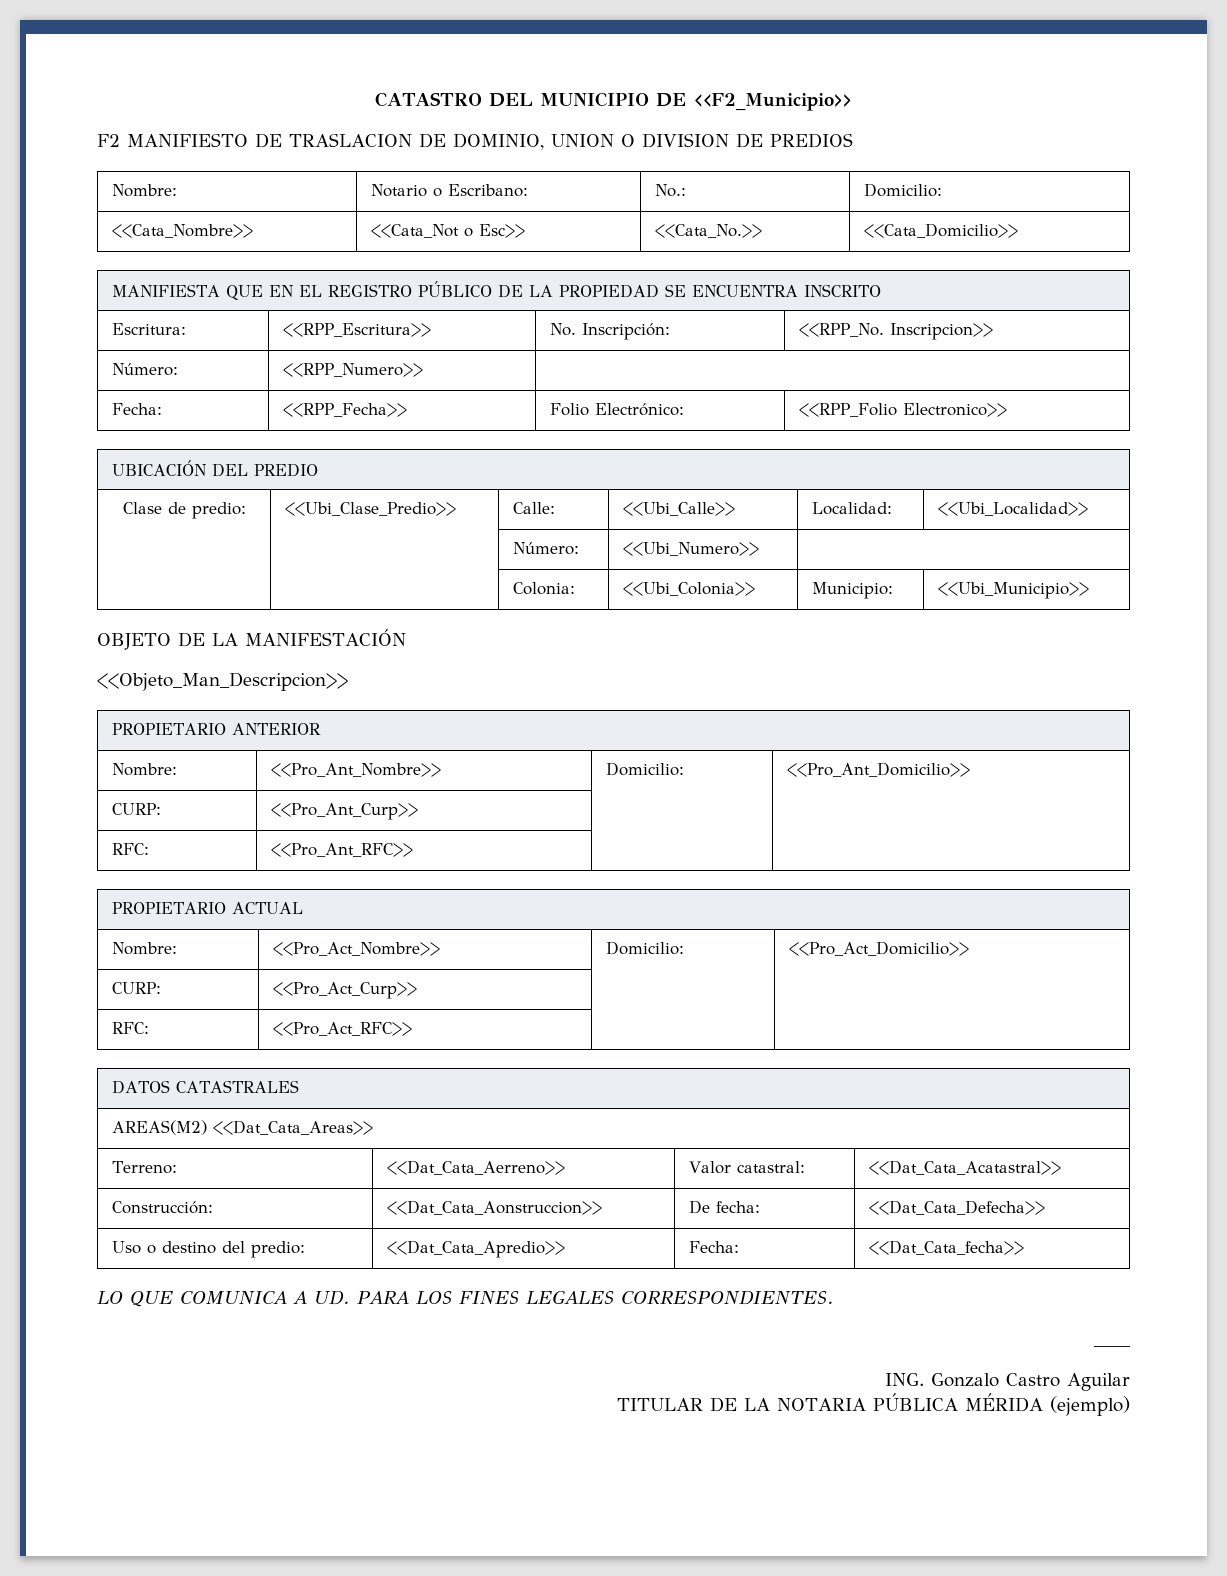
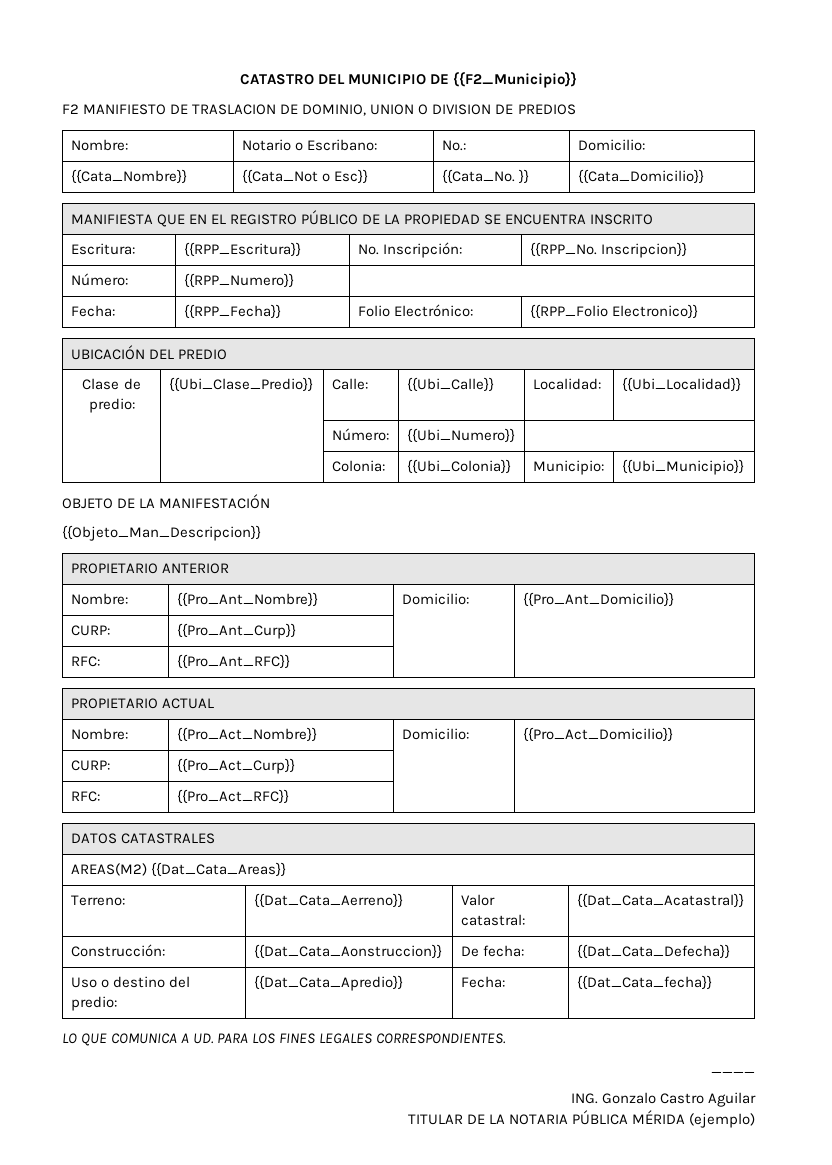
[693,93,853,111] <<F2_Municipio>> -> [453,72,578,88] {{F2_Municipio}}
[111,224,253,238] [370,224,525,238] [654,224,762,238] [863,223,1018,238] <<Cata_Nombre>> | <<Cata_Not o Esc>> | <<Cata_No.>> | <<Cata_Domicilio>> -> [70,169,187,184] [241,169,368,184] [441,169,529,184] [577,169,704,184] {{Cata_Nombre}} | {{Cata_Not o Esc}} | {{Cata_No. }} | {{Cata_Domicilio}}
[282,323,431,337] <<RPP_Escritura>> -> [183,242,301,257] {{RPP_Escritura}}
[798,323,993,340] [111,363,178,376] [282,363,423,377] [111,403,162,415] [282,403,407,417] <<RPP_No. Inscripcion>> // Número: | <<RPP_Numero>> | // Fecha: | <<RPP_Fecha>> -> [529,242,687,258] [70,273,128,286] [183,273,294,288] [70,305,115,317] [183,304,281,319] {{RPP_No. Inscripcion}} // Número: | {{RPP_Numero}} | // Fecha: | {{RPP_Fecha}}
[798,403,1007,417] <<RPP_Folio Electronico>> -> [529,304,698,319] {{RPP_Folio Electronico}}
[284,502,456,516] <<Ubi_Clase_Predio>> -> [168,377,313,392] {{Ubi_Clase_Predio}}
[622,502,735,516] <<Ubi_Calle>> -> [406,377,494,392] {{Ubi_Calle}}
[937,502,1088,516] [512,542,579,555] [622,542,759,556] <<Ubi_Localidad>> // | | Número: | <<Ubi_Numero>> -> [621,377,741,392] [331,428,389,441] [406,428,515,443] {{Ubi_Localidad}} // | | Número: | {{Ubi_Numero}}
[622,582,755,596] <<Ubi_Colonia>> -> [406,459,511,474] {{Ubi_Colonia}}
[937,582,1089,599] <<Ubi_Municipio>> -> [621,459,744,475] {{Ubi_Municipio}}
[97,672,348,691] <<Objeto_Man_Descripcion>> -> [62,525,261,541] {{Objeto_Man_Descripcion}}
[270,763,441,777] [605,762,684,776] [786,762,970,777] [111,803,161,815] [270,803,418,820] [111,843,149,855] [270,843,413,857] <<Pro_Ant_Nombre>> | Domicilio: | <<Pro_Ant_Domicilio>> // CURP: | <<Pro_Ant_Curp>> | | // RFC: | <<Pro_Ant_RFC>> -> [176,592,318,607] [401,593,469,605] [522,592,674,607] [70,625,110,636] [176,623,296,639] [70,656,100,667] [176,654,290,669] {{Pro_Ant_Nombre}} | Domicilio: | {{Pro_Ant_Domicilio}} // CURP: | {{Pro_Ant_Curp}} | | // RFC: | {{Pro_Ant_RFC}}
[272,942,440,956] [605,941,684,955] [788,941,969,956] [111,982,161,994] [272,982,417,999] [111,1022,149,1034] [272,1022,412,1036] <<Pro_Act_Nombre>> | Domicilio: | <<Pro_Act_Domicilio>> // CURP: | <<Pro_Act_Curp>> | | // RFC: | <<Pro_Act_RFC>> -> [176,727,317,742] [401,728,469,740] [522,727,673,742] [70,760,110,771] [176,758,295,774] [70,791,100,802] [176,789,289,804] {{Pro_Act_Nombre}} | Domicilio: | {{Pro_Act_Domicilio}} // CURP: | {{Pro_Act_Curp}} | | // RFC: | {{Pro_Act_RFC}}
[212,1120,373,1135] <<Dat_Cata_Areas>> -> [150,862,286,877] {{Dat_Cata_Areas}}
[386,1160,565,1175] <<Dat_Cata_Aerreno>> -> [253,893,403,908] {{Dat_Cata_Aerreno}}
[868,1160,1061,1175] <<Dat_Cata_Acatastral>> -> [576,893,744,908] {{Dat_Cata_Acatastral}}
[386,1200,602,1215] <<Dat_Cata_Aonstruccion>> -> [253,944,442,959] {{Dat_Cata_Aonstruccion}}
[868,1200,1045,1215] <<Dat_Cata_Defecha>> -> [576,944,730,959] {{Dat_Cata_Defecha}}
[386,1240,565,1258] [688,1241,739,1253] [868,1240,1024,1255] <<Dat_Cata_Apredio>> | Fecha: | <<Dat_Cata_fecha>> -> [253,975,403,991] [460,976,505,988] [576,975,712,990] {{Dat_Cata_Apredio}} | Fecha: | {{Dat_Cata_fecha}}

